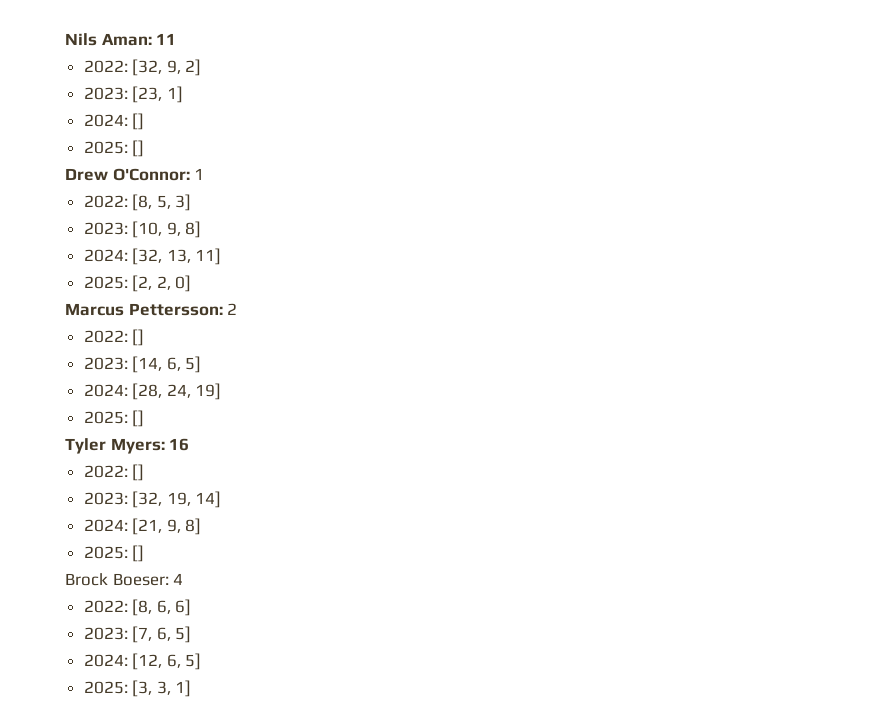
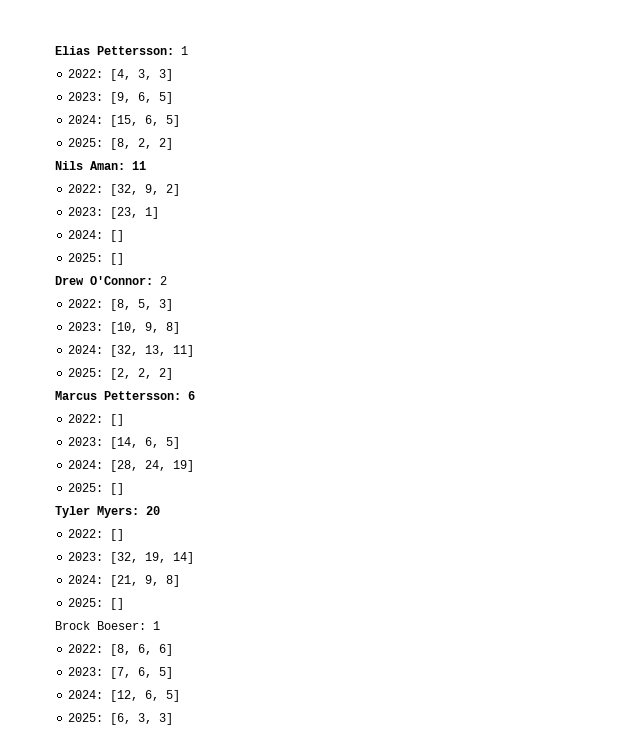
(65, 39) none -> [55,46,188,55] [68,69,174,81] [68,92,174,104] [68,115,181,127] [68,138,174,150] Elias Pettersson: 1 // 2022: [4, 3, 3] // 2023: [9, 6, 5] // 2024: [15, 6, 5] // 2025: [8, 2, 2] //
[194,168,205,180] 1 -> [160,276,167,285] 2
[175,275,192,292] 0] -> [159,368,174,380] 2]
[227,303,238,315] 2 -> [188,391,195,400] 6
[169,438,190,451] 16 -> [146,506,160,515] 20
[173,573,184,585] 4 -> [153,621,160,630] 1
[132,680,192,697] [3, 3, 1] -> [110,713,174,725] [6, 3, 3]

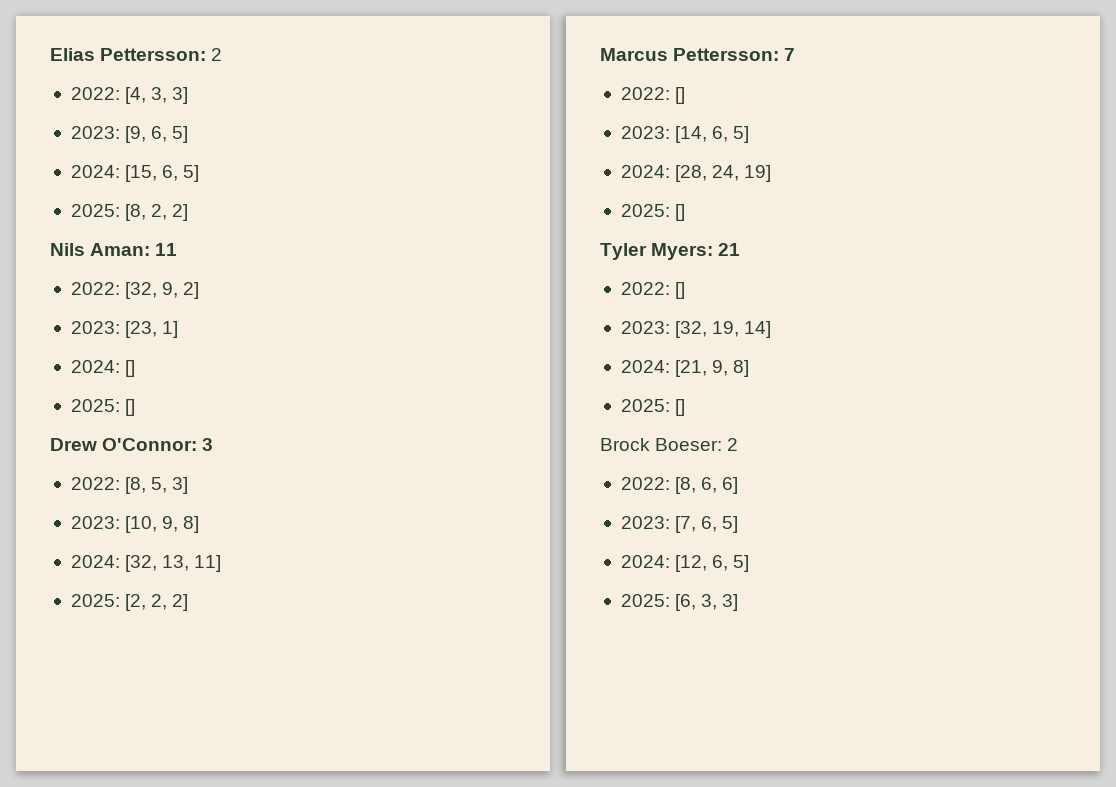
[181,46,188,55] 1 -> [211,48,223,61] 2
[160,276,167,285] 2 -> [202,438,214,451] 3
[188,391,195,400] 6 -> [784,48,796,61] 7
[146,506,160,515] 20 -> [718,243,741,256] 21
[153,621,160,630] 1 -> [727,438,739,451] 2

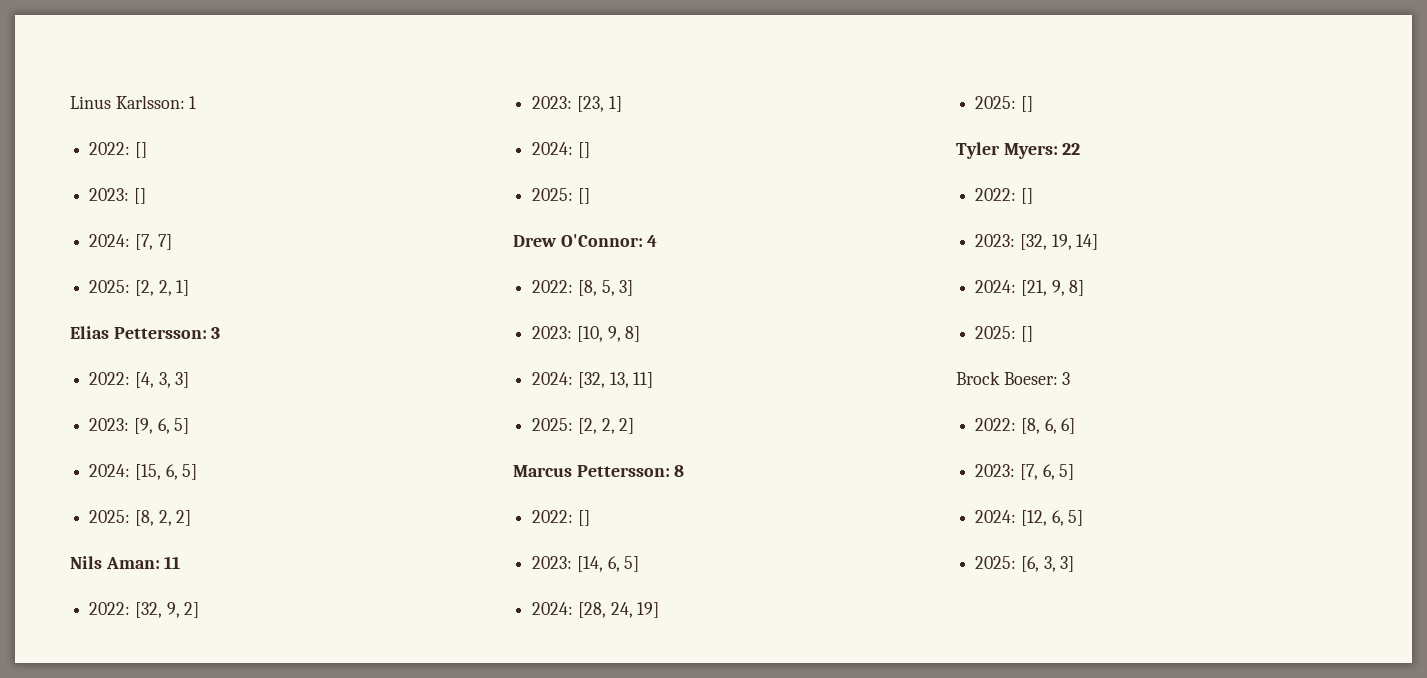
(50, 54) none -> [70,95,197,109] [89,142,147,158] [89,188,146,204] [89,234,172,250] [89,280,190,296] Linus Karlsson: 1 // 2022: [] // 2023: [] // 2024: [7, 7] // 2025: [2, 2, 1] //
[211,48,223,61] 2 -> [211,327,221,339] 3
[202,438,214,451] 3 -> [647,235,658,247] 4
[784,48,796,61] 7 -> [674,465,685,477] 8
[718,243,741,256] 21 -> [1062,143,1081,155] 22
[727,438,739,451] 2 -> [1062,372,1071,385] 3

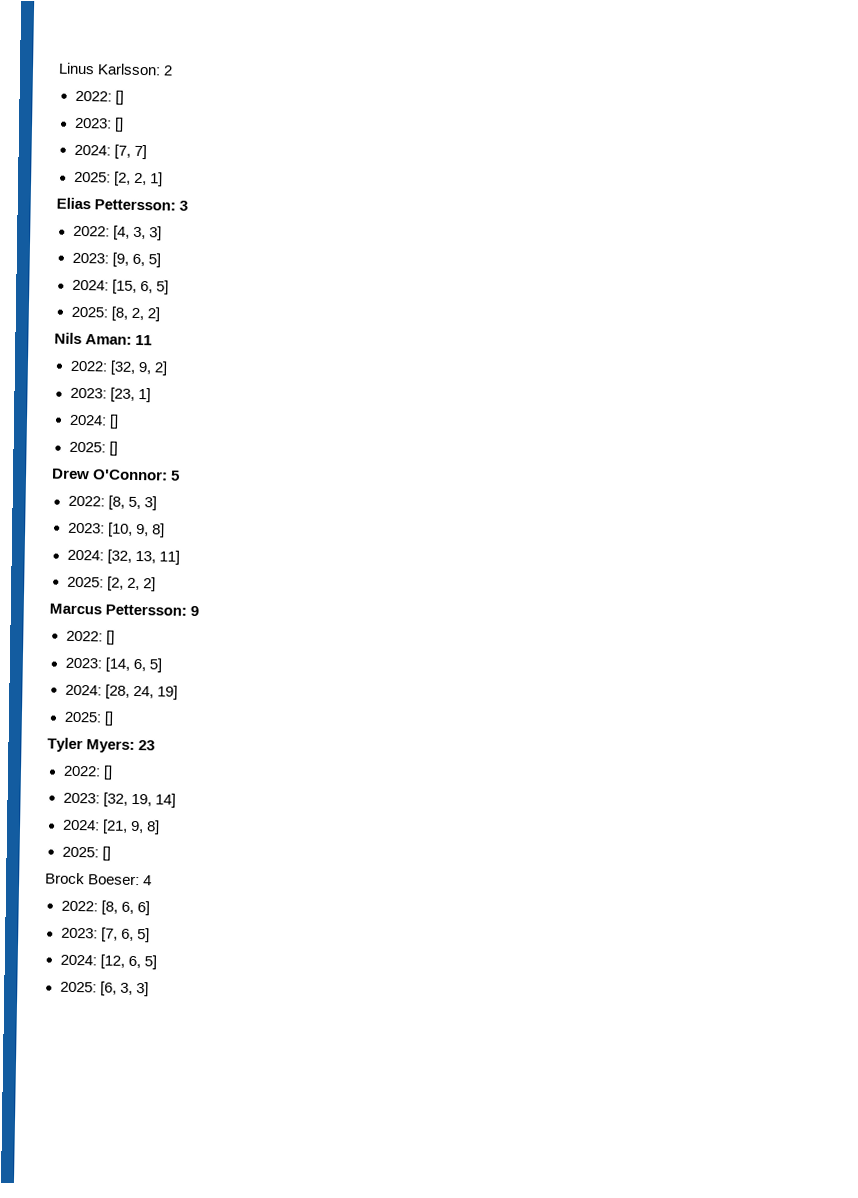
[189,96,197,109] 1 -> [163,65,174,76] 2
[647,235,658,247] 4 -> [170,470,181,481] 5
[674,465,685,477] 8 -> [190,605,200,617] 9
[1062,143,1081,155] 22 -> [138,740,156,751] 23
[1062,372,1071,385] 3 -> [143,875,153,886] 4

